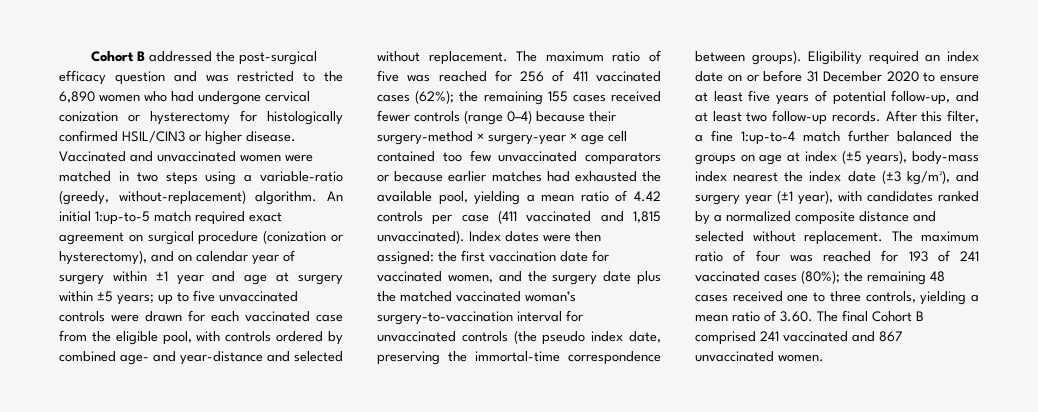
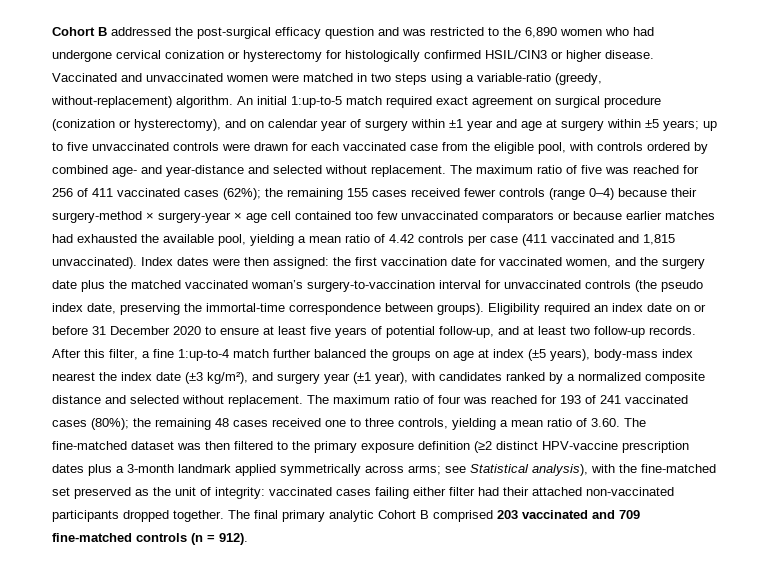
[842,310,868,322] final -> [52,441,689,453] [52,464,716,476] [52,487,674,499] [52,510,374,522] fine-matched dataset was then filtered to the primary exposure definition (≥2 distinct HPV-vaccine prescription dates plus a 3-month landmark applied symmetrically across arms; see Statistical analysis), with the fine-matched set preserved as the unit of integrity: vaccinated cases failing either filter had their attached non-vaccinated participants dropped together. The final primary analytic
[760,331,903,342] [695,351,824,362] 241 vaccinated and 867 unvaccinated women. -> [497,510,640,519] [52,533,248,545] 203 vaccinated and 709 fine-matched controls (n = 912).

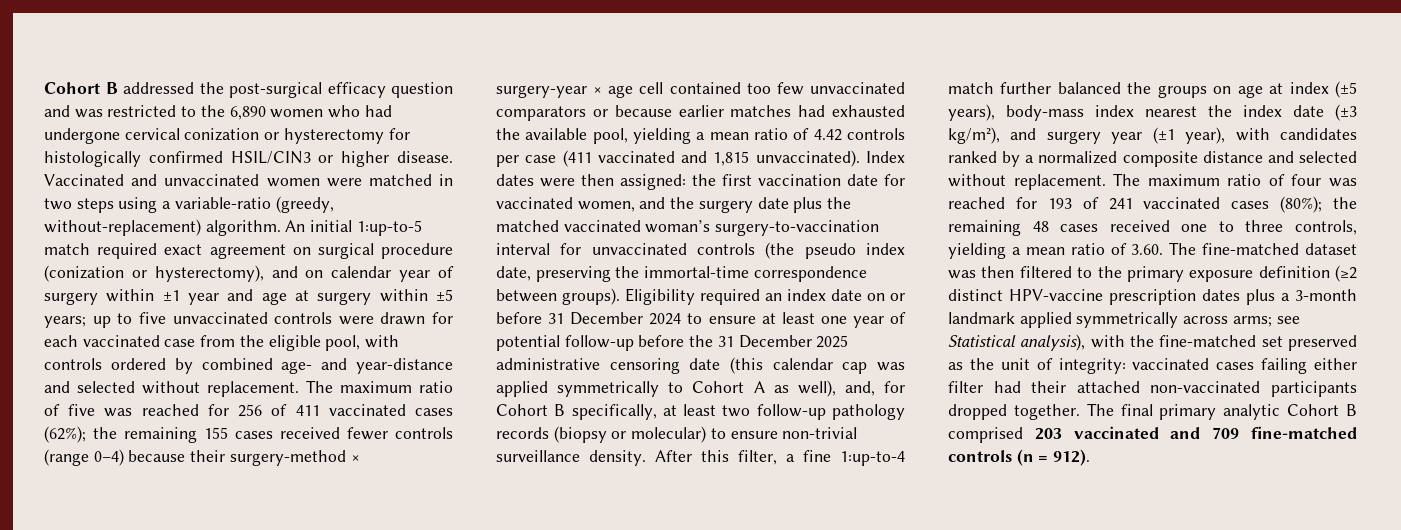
[173,326,201,335] 2020 -> [649,313,682,325] 2024
[310,326,696,338] five years of potential follow-up, and at least two follow-up records. -> [820,312,907,328] [496,335,849,351] [496,357,905,374] [496,380,905,397] [496,404,905,420] [496,426,858,443] [496,450,646,466] one year of potential follow-up before the 31 December 2025 administrative censoring date (this calendar cap was applied symmetrically to Cohort A as well), and, for Cohort B specifically, at least two follow-up pathology records (biopsy or molecular) to ensure non-trivial surveillance density.

